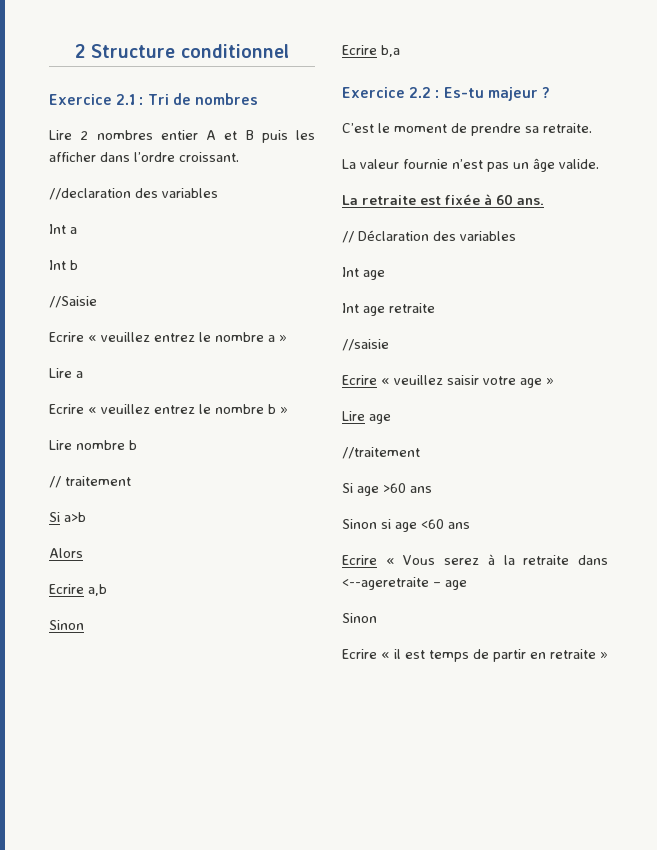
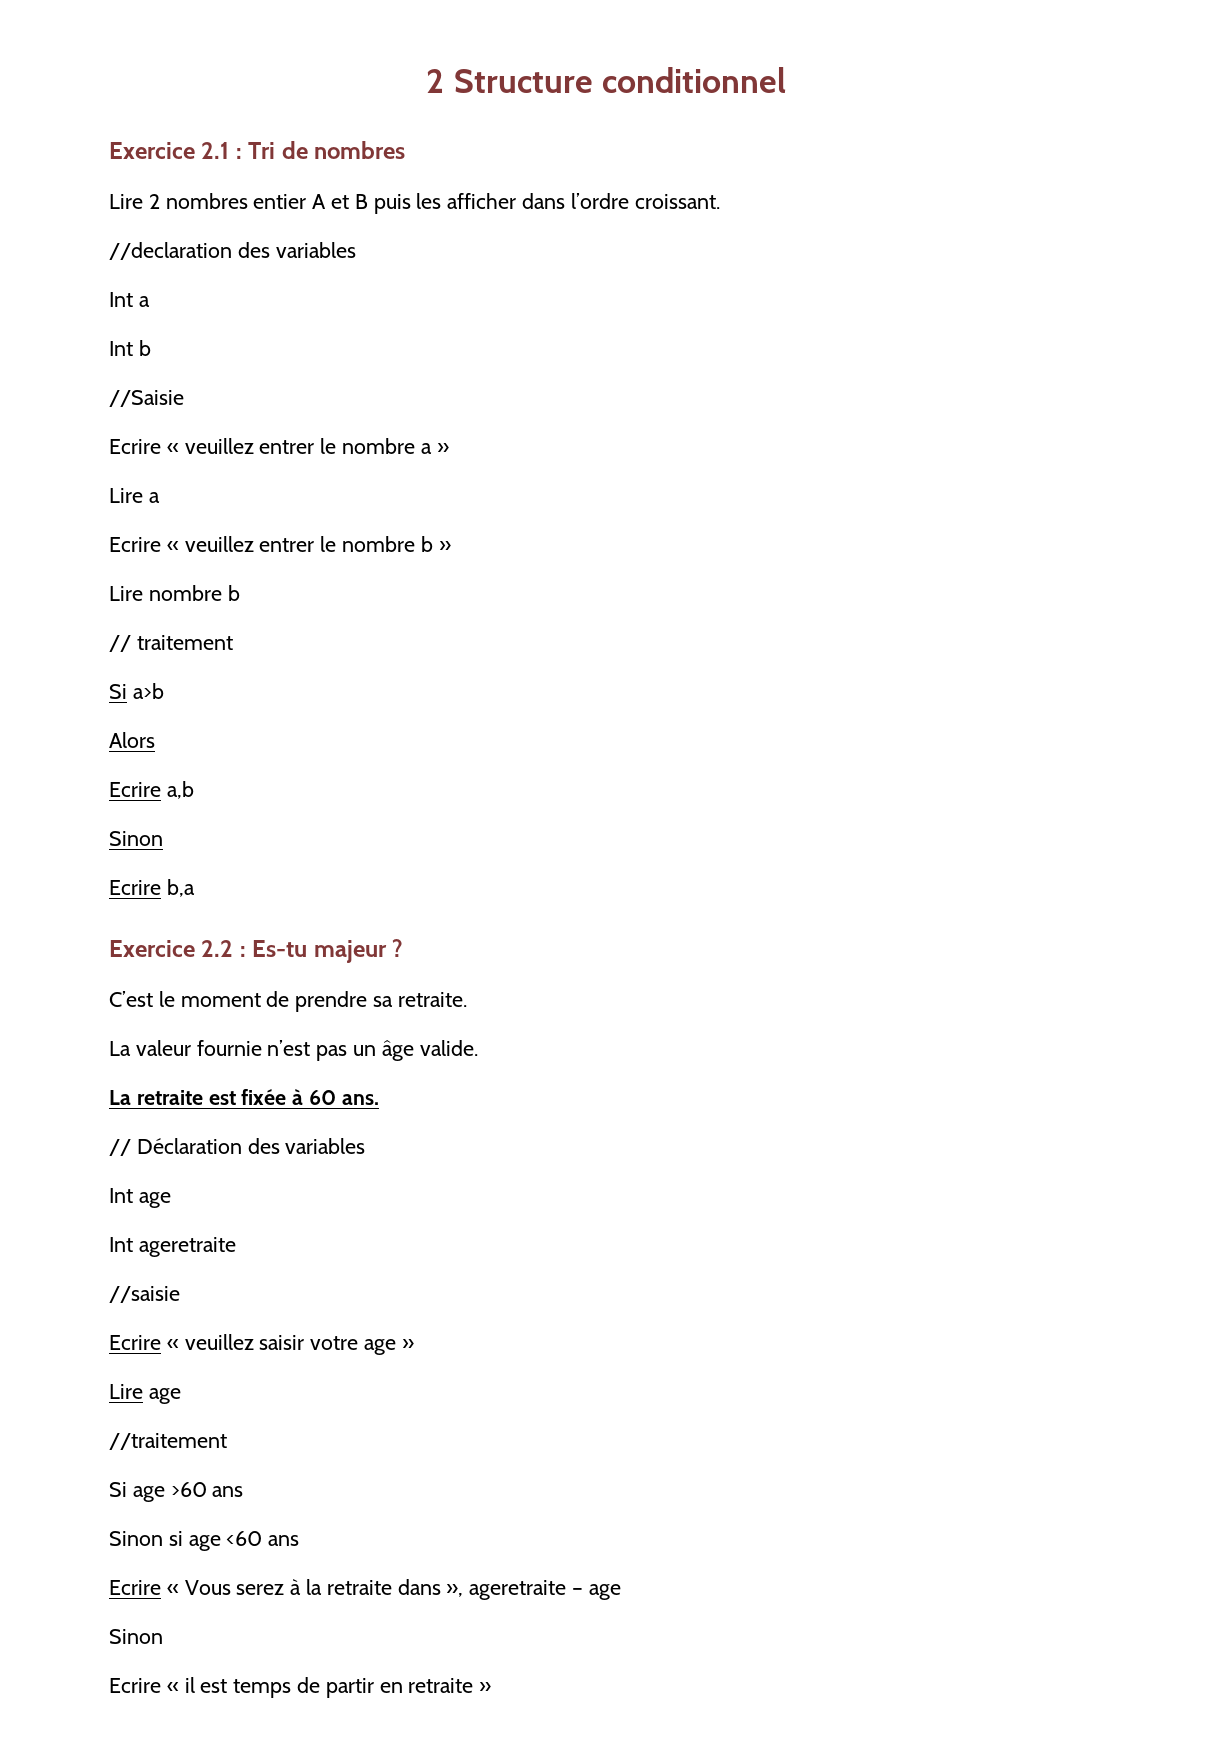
[154,333,195,342] entrez -> [259,440,315,454] entrer
[154,405,195,414] entrez -> [259,538,315,552] entrer
[363,303,435,316] age retraite -> [138,1237,236,1257] ageretraite
[342,577,429,590] <--ageretraite -> [446,1580,567,1600] », ageretraite

